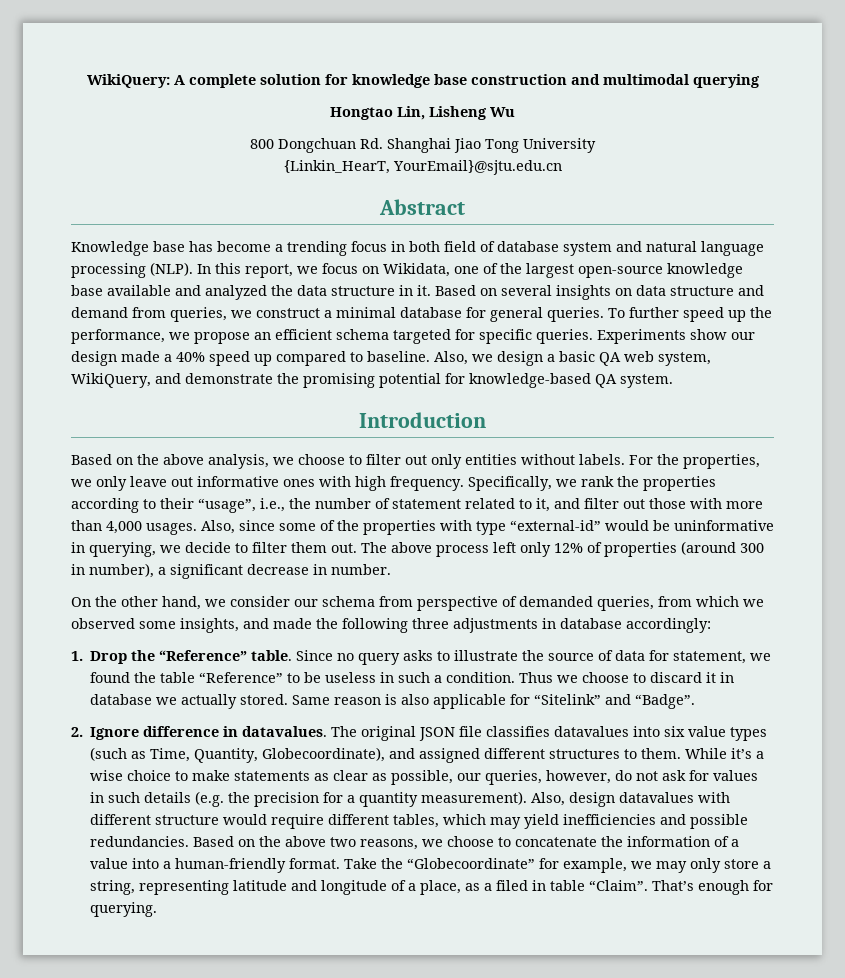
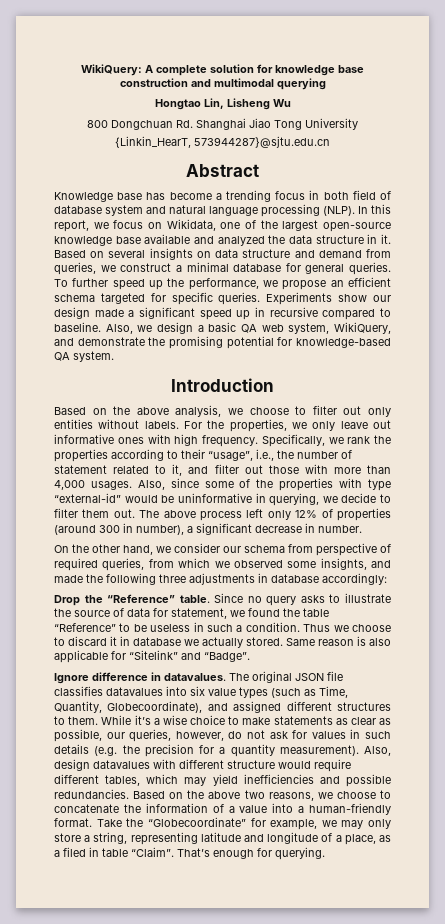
[392,160,562,175] YourEmail}@sjtu.edu.cn -> [194,136,330,148] 573944287}@sjtu.edu.cn
[176,351,272,366] 40% speed up -> [139,307,318,320] significant speed up in recursive
[519,596,593,607] demanded -> [54,558,98,571] required
[71,651,83,661] 1. -> (387, 579) none
[71,727,83,737] 2. -> (250, 657) none

